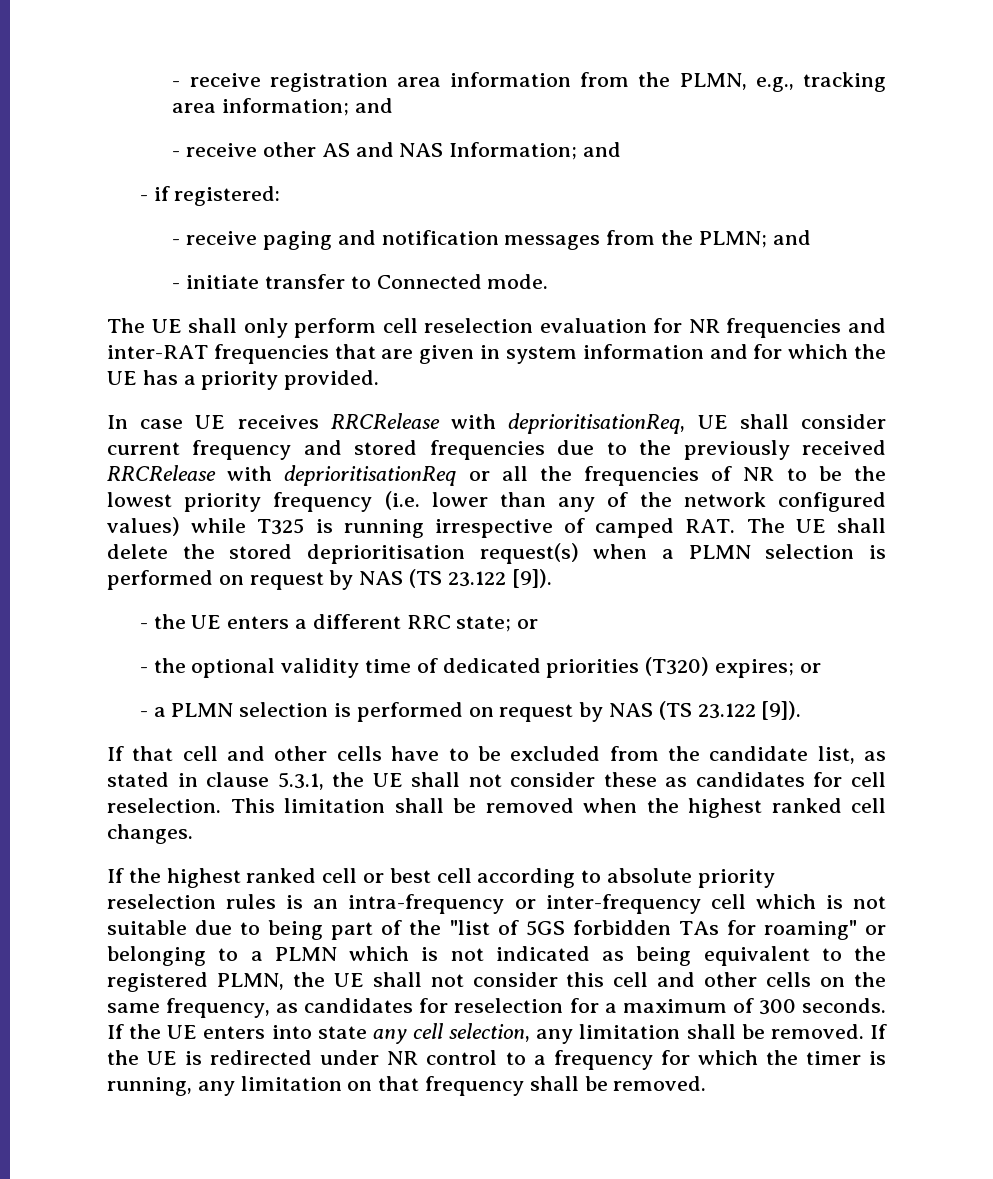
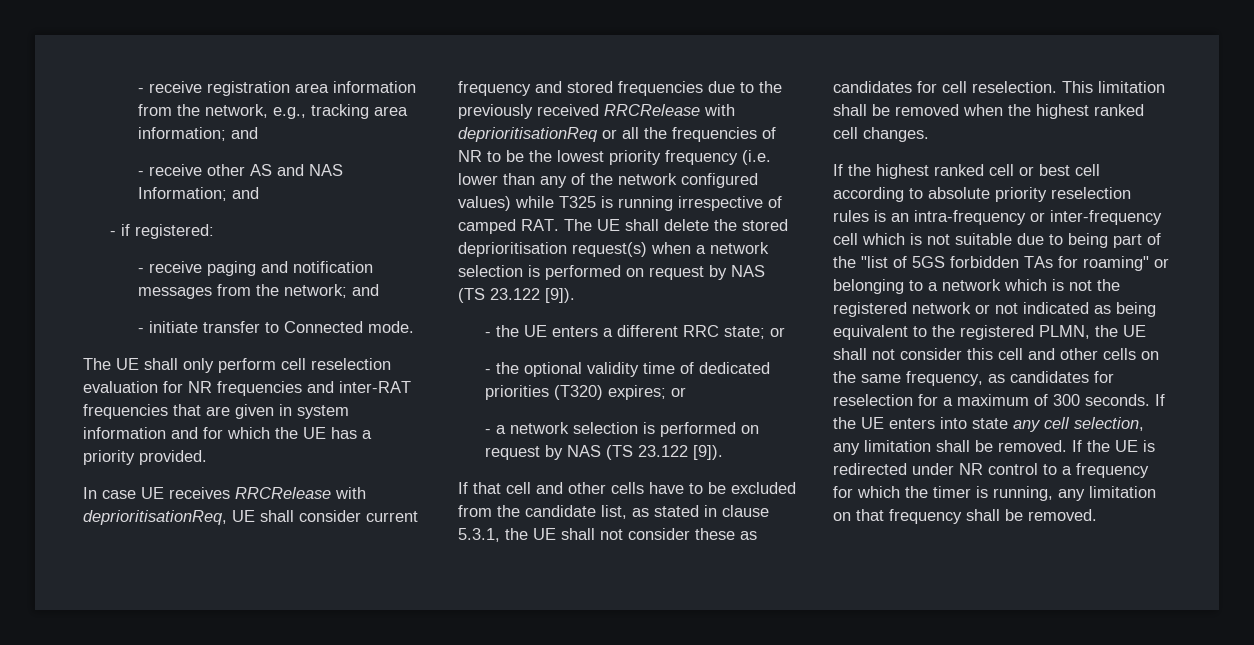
[679,73,747,90] PLMN, -> [204,104,268,118] network,
[698,231,767,248] PLMN; -> [283,284,347,298] network;
[688,545,751,559] PLMN -> [710,242,769,254] network
[171,703,234,717] PLMN -> [510,422,570,434] network
[274,946,484,961] PLMN which is not -> [942,279,1120,291] [833,302,1018,317] network which is not the registered network or not

